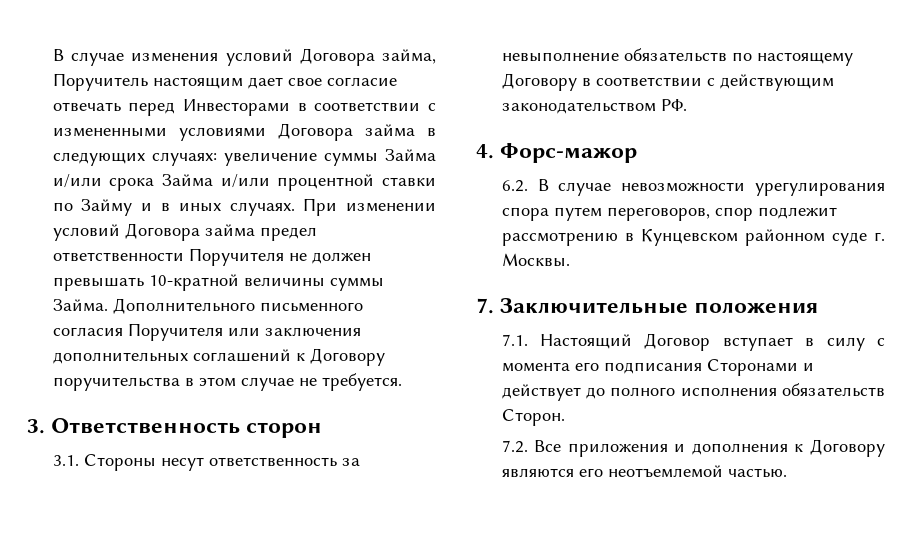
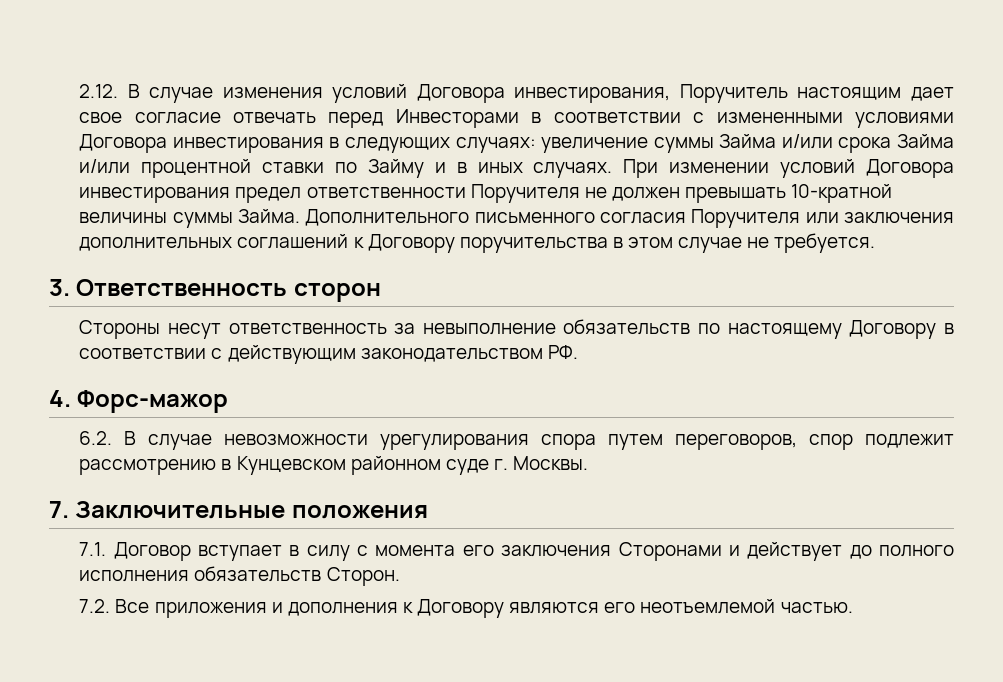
(52, 55) none -> [79,84,119,98] 2.12.
[382,49,436,64] займа, -> [514,87,671,103] инвестирования,
[364,124,415,137] займа -> [172,137,324,153] инвестирования
[204,224,255,237] займа -> [79,187,231,203] инвестирования
[52,455,79,466] 3.1. -> (381, 292) none
[540,334,633,349] Настоящий -> (107, 549) none
[603,362,702,374] подписания -> [501,545,612,557] заключения

